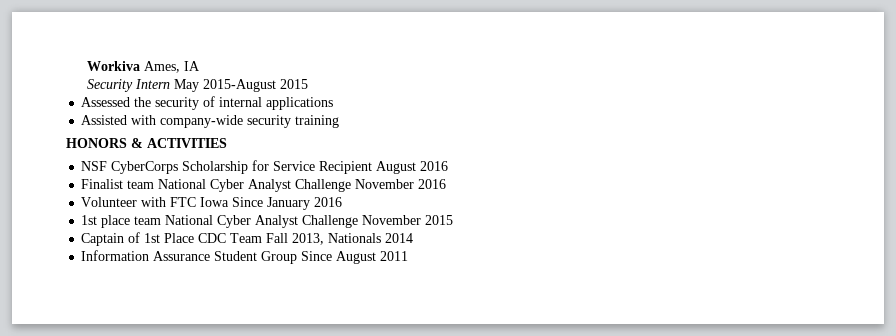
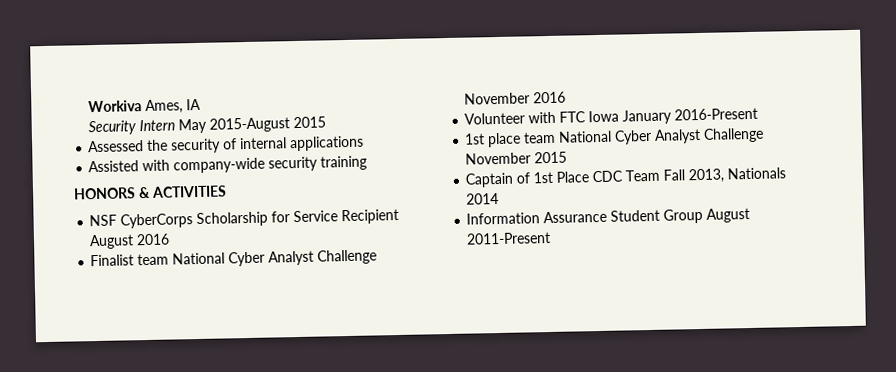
[232,197,343,210] Since January 2016 -> [622,107,759,125] January 2016-Present
[301,251,409,264] Since August 2011 -> [706,207,751,223] [466,231,552,245] August 2011-Present

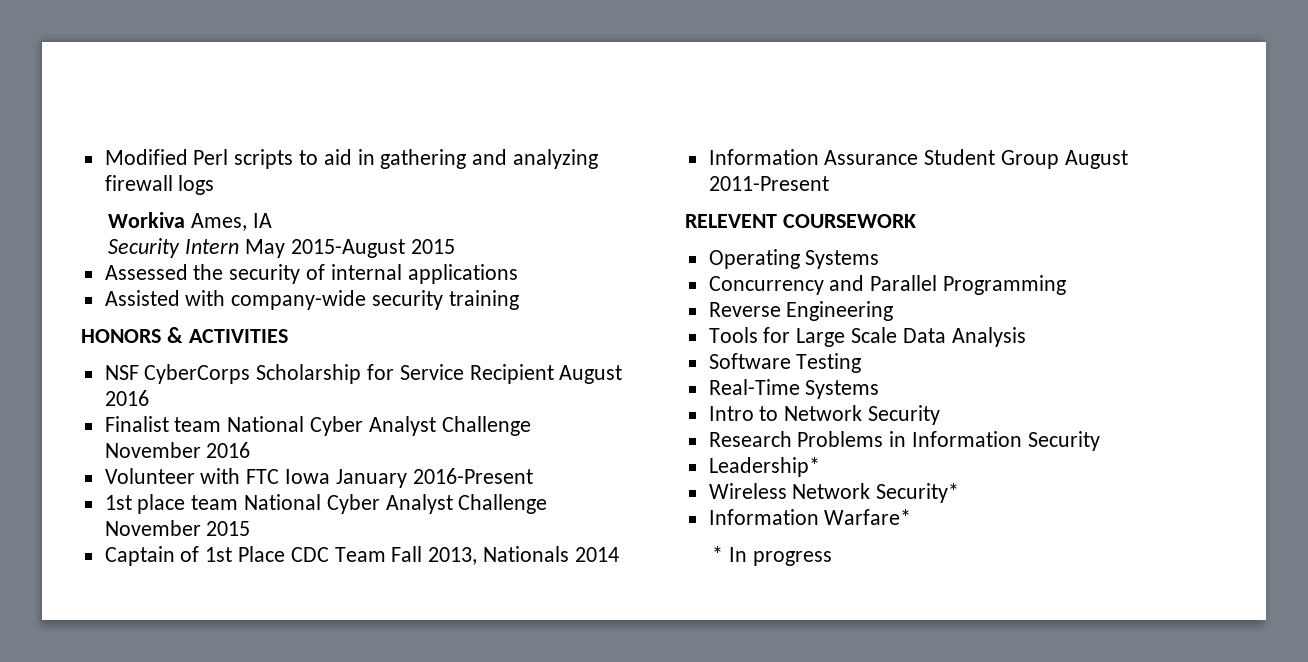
(87, 106) none -> [104,149,599,169] [104,175,215,195] Modified Perl scripts to aid in gathering and analyzing firewall logs //
(552, 238) none -> [685,214,916,228] [708,249,880,269] [708,275,1067,295] [708,301,894,321] [708,327,1026,347] [708,353,862,373] [708,379,880,399] [708,405,941,425] [708,431,1100,451] [708,457,820,477] [708,483,960,503] [708,509,912,525] [712,546,832,566] // RELEVENT COURSEWORK // Operating Systems // Concurrency and Parallel Programming // Reverse Engineering // Tools for Large Scale Data Analysis // Software Testing // Real-Time Systems // Intro to Network Security // Research Problems in Information Security // Leadership* // Wireless Network Security* // Information Warfare* // * In progress

